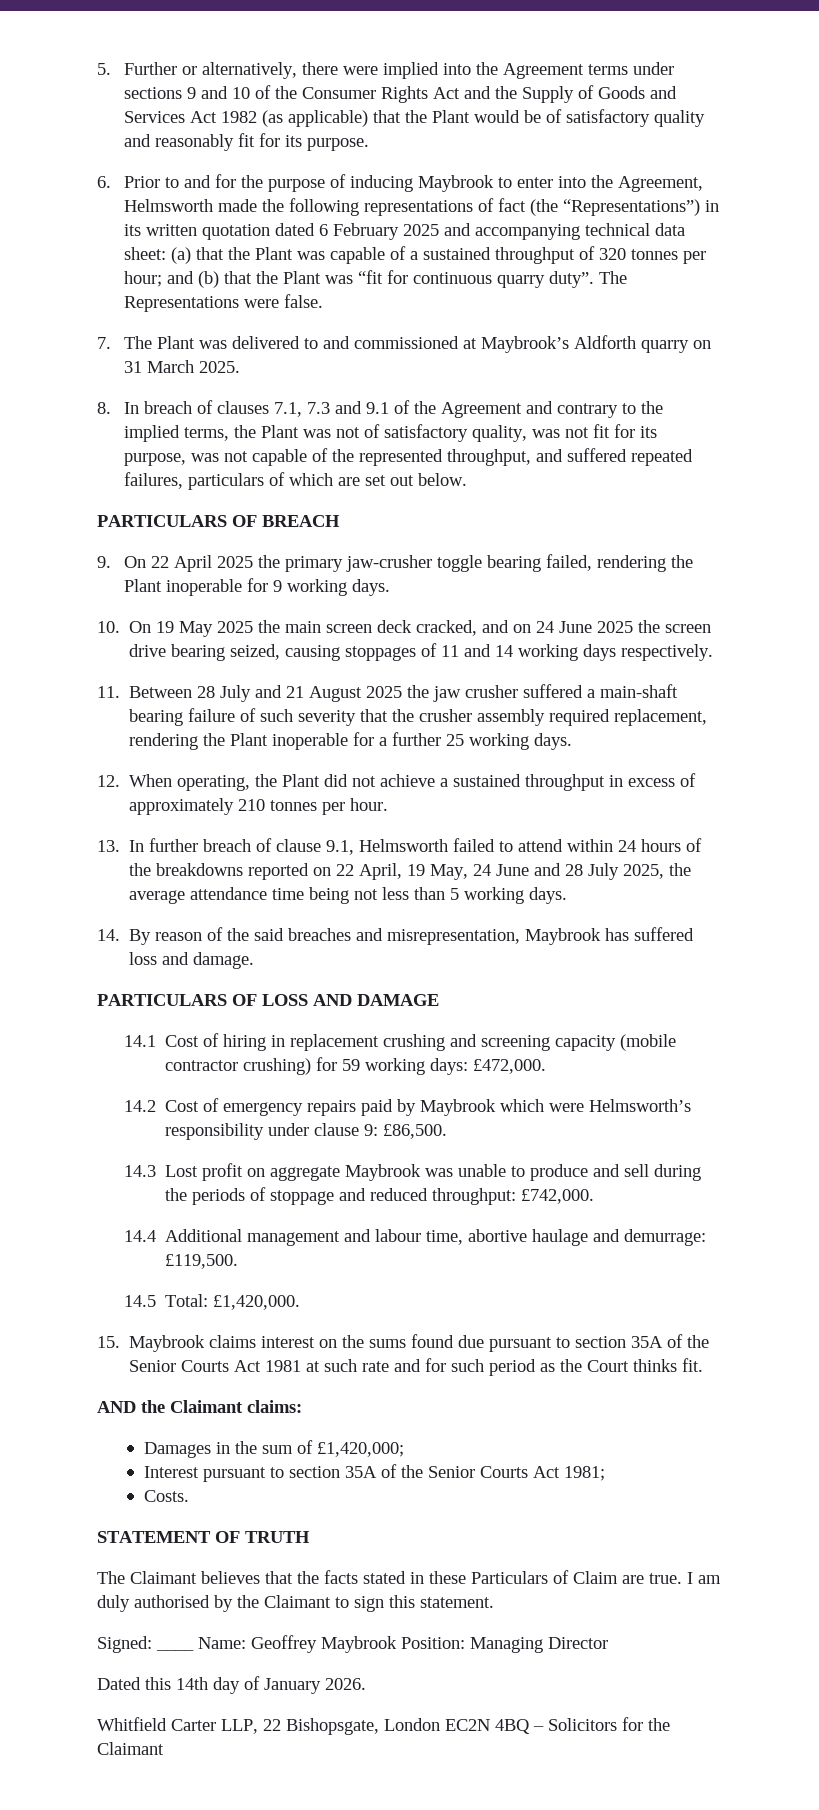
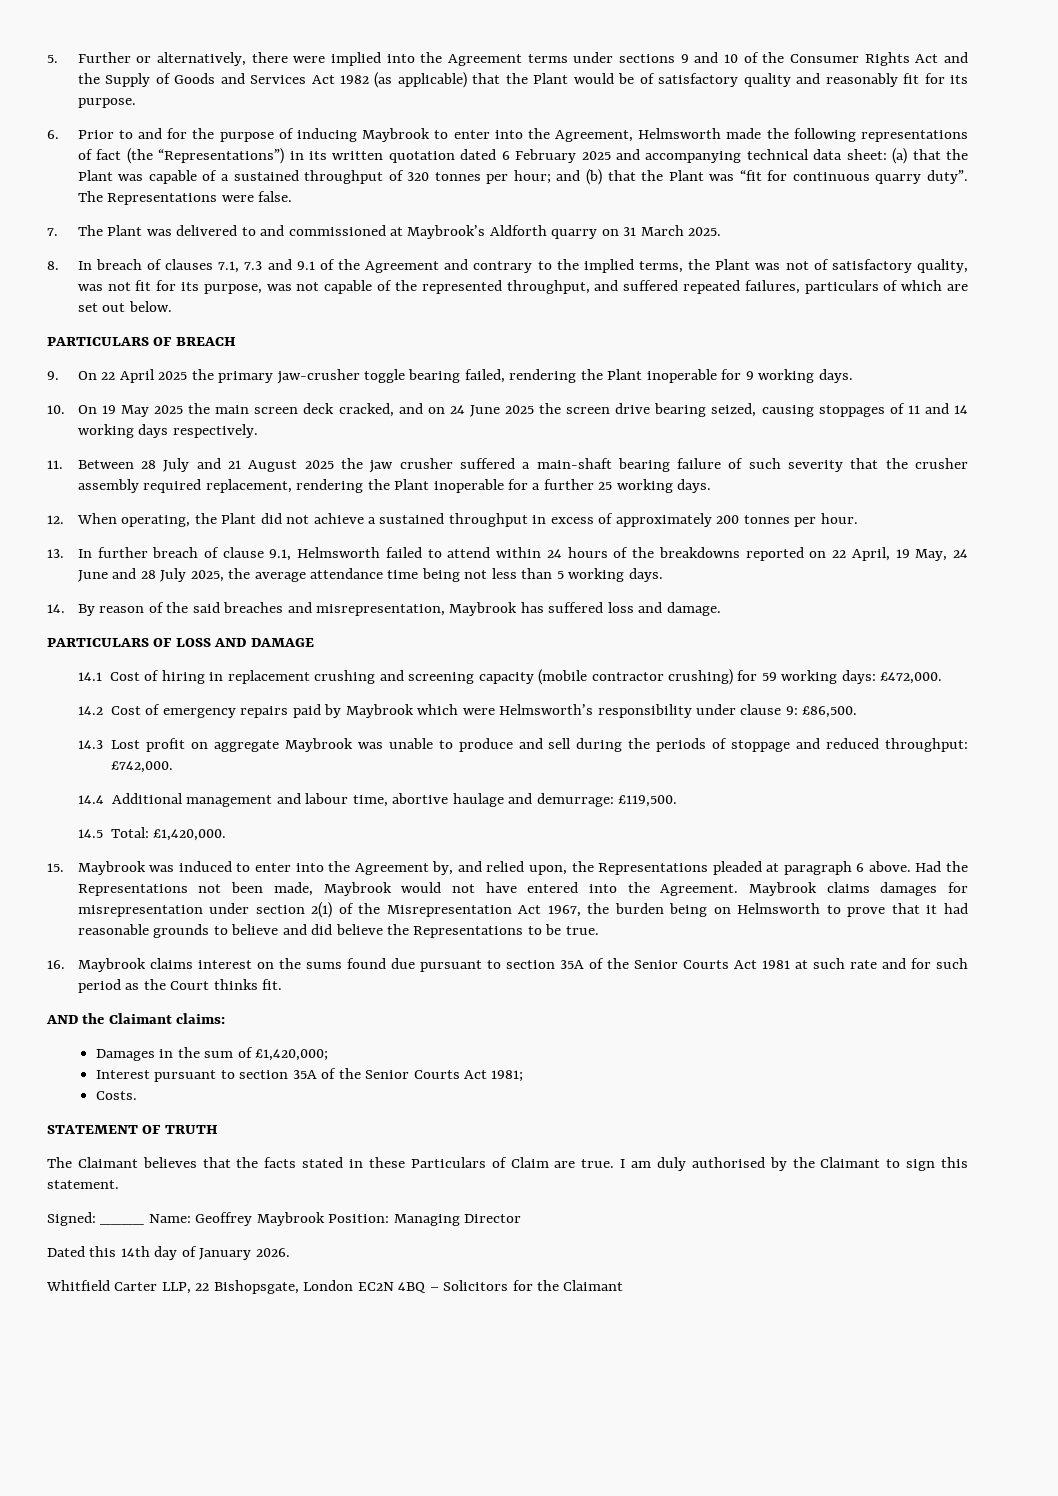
[238,799,266,811] 210 -> [716,515,740,524] 200
(206, 1343) none -> [149,861,969,875] [77,882,969,896] [77,902,968,918] [77,924,599,938] [47,958,146,972] was induced to enter into the Agreement by, and relied upon, the Representations pleaded at paragraph 6 above. Had the Representations not been made, Maybrook would not have entered into the Agreement. Maybrook claims damages for misrepresentation under section 2(1) of the Misrepresentation Act 1967, the burden being on Helmsworth to prove that it had reasonable grounds to believe and did believe the Representations to be true. // 16. Maybrook

